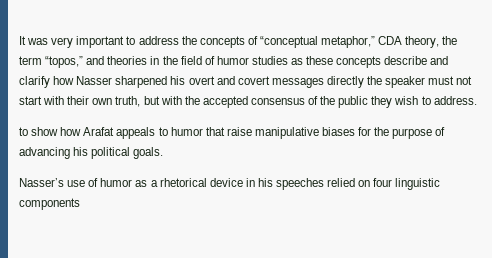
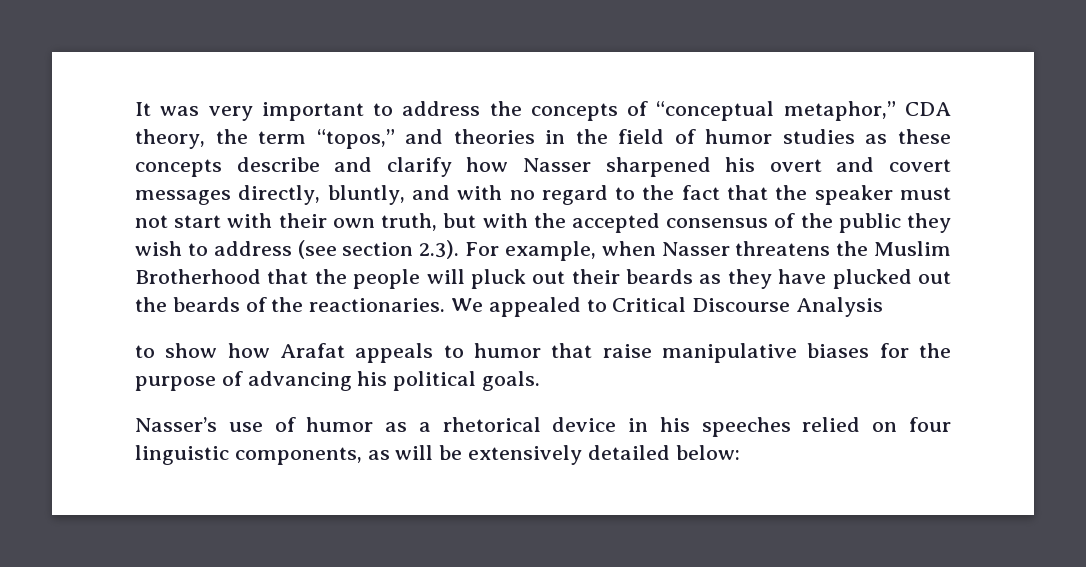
[326,76,364,88] directly -> [238,185,769,205] directly, bluntly, and with no regard to the fact that
[433,96,477,105] address. -> [213,240,951,261] [135,269,951,289] [135,297,884,317] address (see section 2.3). For example, when Nasser threatens the Muslim Brotherhood that the people will pluck out their beards as they have plucked out the beards of the reactionaries. We appealed to Critical Discourse Analysis
[19,198,80,210] components -> [234,445,740,465] components, as will be extensively detailed below:

